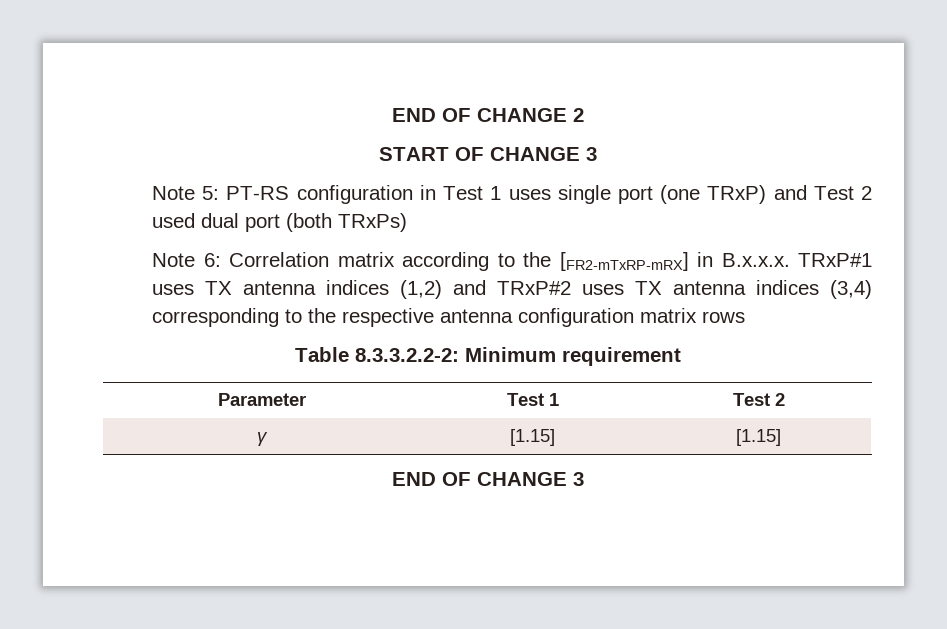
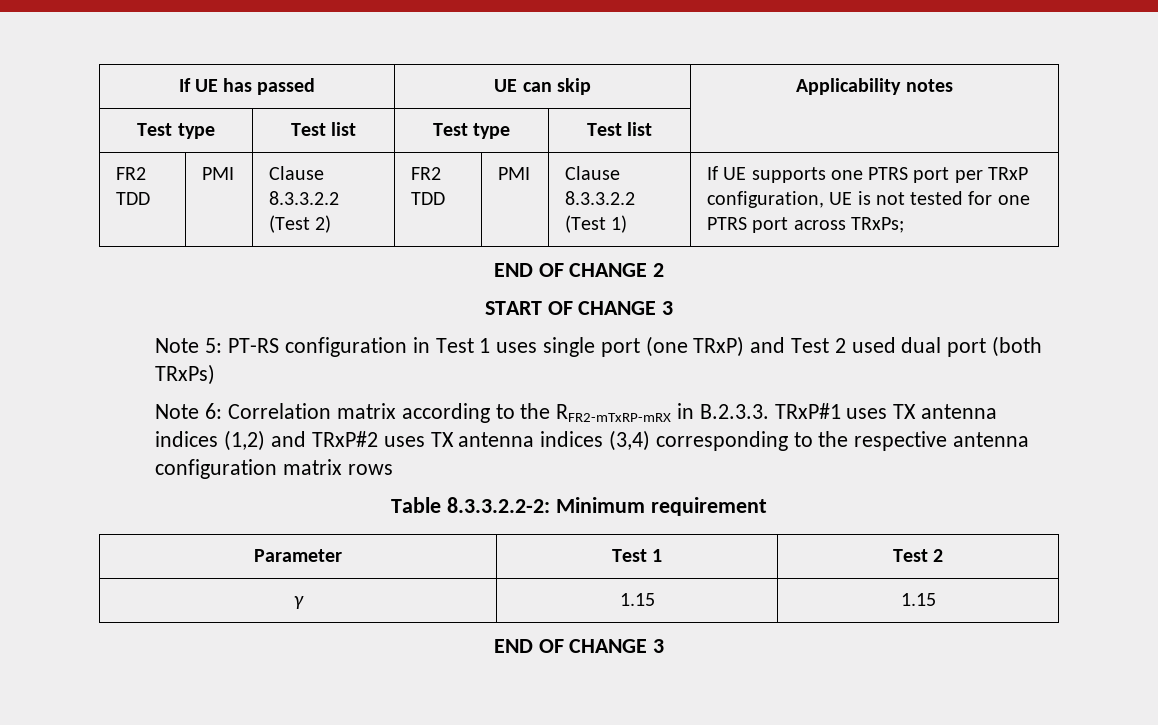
(391, 115) none -> [178,78,316,95] [494,78,591,95] [796,78,953,95] [137,123,215,139] [290,122,357,136] [432,123,511,139] [586,122,653,136] [116,167,147,180] [116,192,151,205] [202,167,235,180] [269,166,325,180] [269,191,340,205] [269,215,332,233] [411,167,442,180] [411,192,446,205] [498,167,531,180] [565,166,621,180] [565,191,636,205] [565,215,628,233] [707,166,1028,183] [707,191,1030,208] [707,217,904,233] If UE has passed | UE can skip | Applicability notes // Test type | Test list | Test type | Test list | // FR2 TDD | PMI | Clause 8.3.3.2.2 (Test 2) | FR2 TDD | PMI | Clause 8.3.3.2.2 (Test 1) | If UE supports one PTRS port per TRxP configuration, UE is not tested for one PTRS port across TRxPs; //
[559,252,790,271] [FR2-mTxRP-mRX] in B.x.x.x. -> [556,403,769,422] RFR2-mTxRP-mRX in B.2.3.3.
[510,429,555,446] [736,429,781,446] [1.15] | [1.15] -> [619,593,655,606] [900,593,936,606] 1.15 | 1.15

